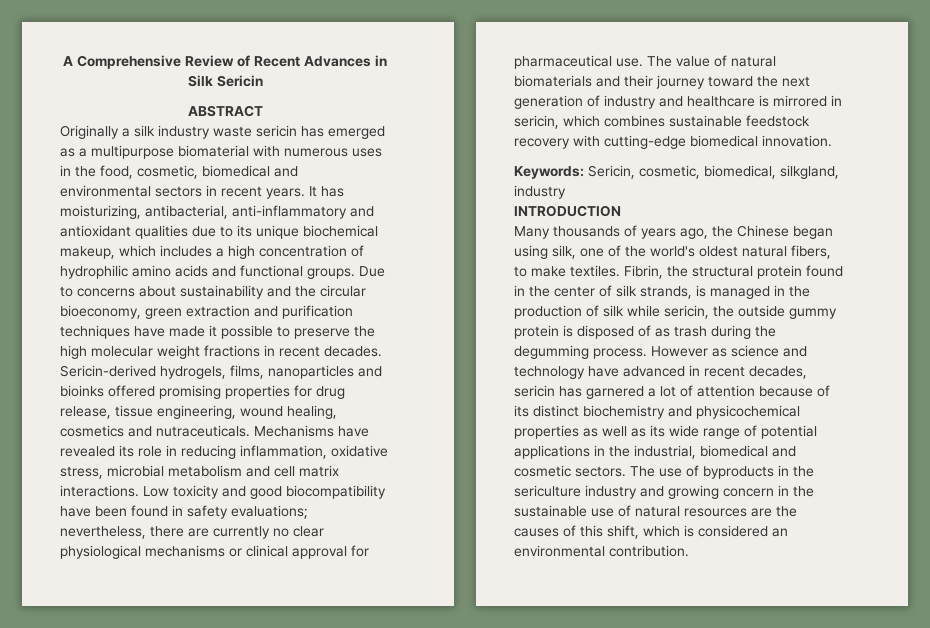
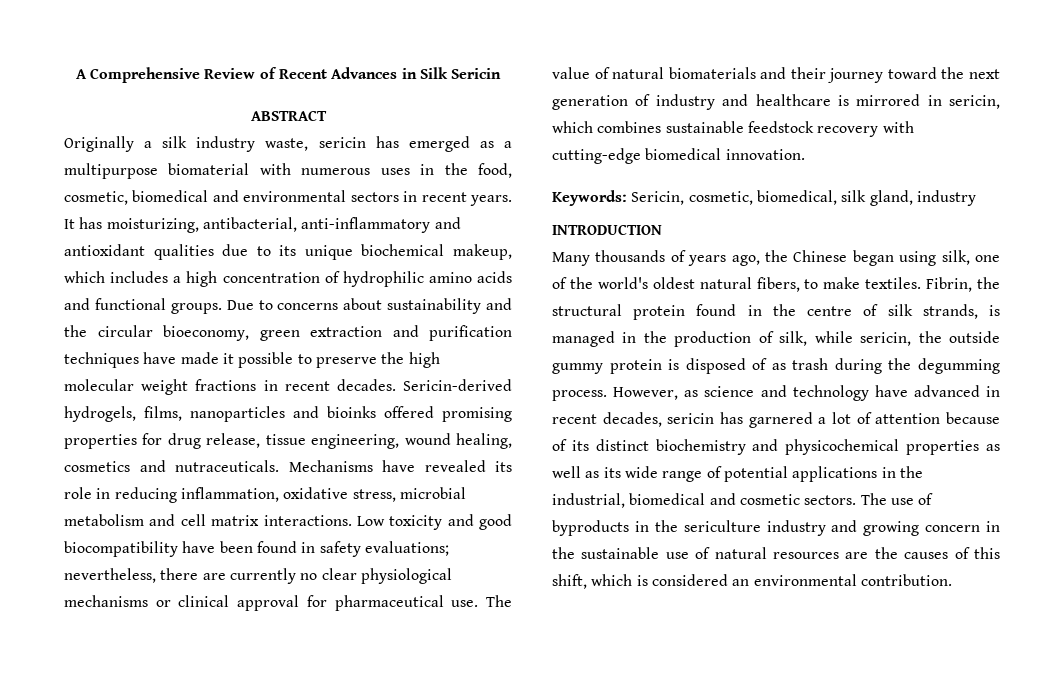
[213,126,252,137] waste -> [265,138,309,151] waste,
[780,165,839,179] silkgland, -> [841,190,913,206] silk gland,
[554,286,595,297] center -> [807,306,853,316] centre
[603,305,624,317] silk -> [779,331,808,346] silk,
[651,346,708,357] However -> [613,387,679,400] However,

